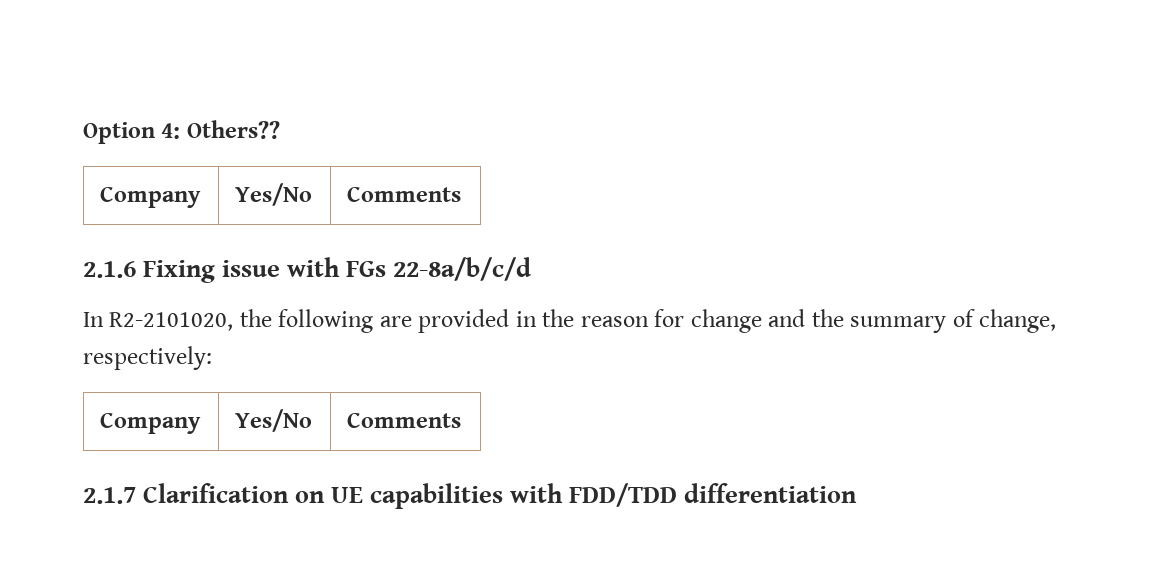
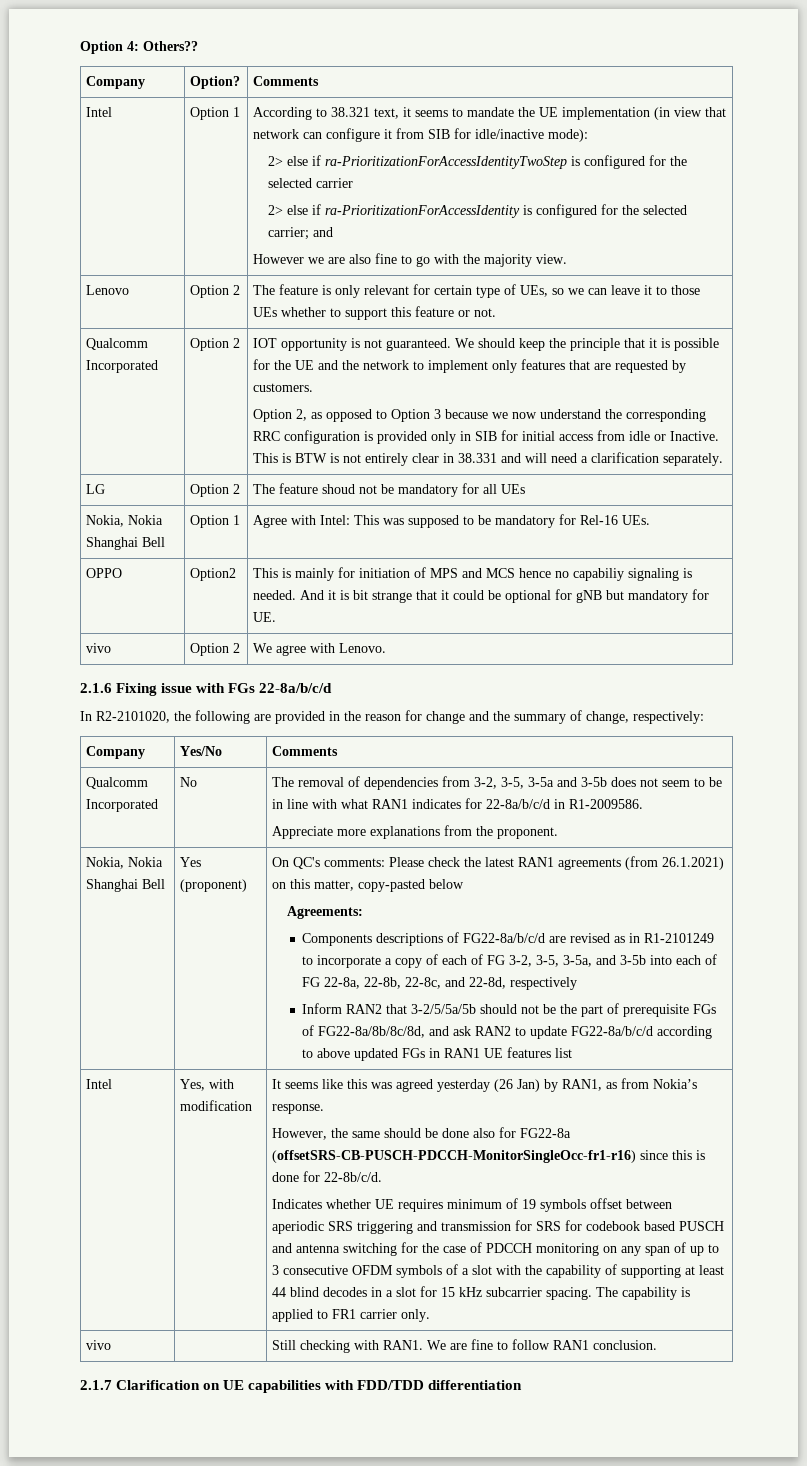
[235,183,313,206] [347,187,462,202] Yes/No | Comments -> [190,76,241,89] [253,76,320,86] [86,107,113,117] [190,107,241,120] [253,107,727,120] [253,128,589,142] [267,155,687,169] [267,178,353,188] [267,204,687,218] [267,227,333,240] [253,253,568,267] [86,285,130,295] [190,285,241,298] [253,284,701,298] [253,306,497,320] [86,338,149,350] [86,360,159,373] [190,338,241,351] [253,338,720,351] [253,359,687,373] [253,383,314,392] [253,409,707,422] [253,430,720,444] [253,452,724,466] [86,484,106,494] [190,484,241,497] [253,483,526,497] [86,515,164,527] [86,537,166,550] [190,515,241,528] [253,514,651,528] [86,568,123,578] [190,568,237,581] [253,567,693,581] [253,589,710,603] [253,612,277,622] [86,643,112,653] [190,643,241,656] [253,643,387,656] Option? | Comments // Intel | Option 1 | According to 38.321 text, it seems to mandate the UE implementation (in view that network can configure it from SIB for idle/inactive mode): // 2> else if ra-PrioritizationForAccessIdentityTwoStep is configured for the selected carrier // 2> else if ra-PrioritizationForAccessIdentity is configured for the selected carrier; and // However we are also fine to go with the majority view. // Lenovo | Option 2 | The feature is only relevant for certain type of UEs, so we can leave it to those UEs whether to support this feature or not. // Qualcomm Incorporated | Option 2 | IOT opportunity is not guaranteed. We should keep the principle that it is possible for the UE and the network to implement only features that are requested by customers. // Option 2, as opposed to Option 3 because we now understand the corresponding RRC configuration is provided only in SIB for initial access from idle or Inactive. This is BTW is not entirely clear in 38.331 and will need a clarification separately. // LG | Option 2 | The feature shoud not be mandatory for all UEs // Nokia, Nokia Shanghai Bell | Option 1 | Agree with Intel: This was supposed to be mandatory for Rel-16 UEs. // OPPO | Option2 | This is mainly for initiation of MPS and MCS hence no capabiliy signaling is needed. And it is bit strange that it could be optional for gNB but mandatory for UE. // vivo | Option 2 | We agree with Lenovo.
(462, 420) none -> [86,777,149,789] [86,799,159,812] [180,777,198,787] [272,776,723,790] [272,798,644,809] [272,825,559,839] [86,857,164,869] [86,879,166,892] [180,857,202,867] [180,879,248,892] [272,856,725,870] [272,879,465,892] [286,906,363,919] [302,932,715,946] [302,954,718,968] [302,977,578,990] [302,1003,717,1017] [302,1025,713,1039] [302,1047,573,1061] [86,1079,113,1089] [180,1079,235,1091] [180,1100,253,1111] [272,1078,698,1092] [272,1104,325,1114] [272,1127,572,1140] [272,1150,706,1163] [272,1171,383,1182] [272,1198,673,1212] [272,1220,725,1234] [272,1242,720,1256] [272,1264,725,1278] [272,1286,691,1300] [272,1309,431,1322] [86,1340,112,1350] [272,1339,658,1353] // Qualcomm Incorporated | No | The removal of dependencies from 3-2, 3-5, 3-5a and 3-5b does not seem to be in line with what RAN1 indicates for 22-8a/b/c/d in R1-2009586. // Appreciate more explanations from the proponent. // Nokia, Nokia Shanghai Bell | Yes (proponent) | On QC's comments: Please check the latest RAN1 agreements (from 26.1.2021) on this matter, copy-pasted below // Agreements: // Components descriptions of FG22-8a/b/c/d are revised as in R1-2101249 to incorporate a copy of each of FG 3-2, 3-5, 3-5a, and 3-5b into each of FG 22-8a, 22-8b, 22-8c, and 22-8d, respectively // Inform RAN2 that 3-2/5/5a/5b should not be the part of prerequisite FGs of FG22-8a/8b/8c/8d, and ask RAN2 to update FG22-8a/b/c/d according to above updated FGs in RAN1 UE features list // Intel | Yes, with modification | It seems like this was agreed yesterday (26 Jan) by RAN1, as from Nokia’s response. // However, the same should be done also for FG22-8a (offsetSRS-CB-PUSCH-PDCCH-MonitorSingleOcc-fr1-r16) since this is done for 22-8b/c/d. // Indicates whether UE requires minimum of 19 symbols offset between aperiodic SRS triggering and transmission for SRS for codebook based PUSCH and antenna switching for the case of PDCCH monitoring on any span of up to 3 consecutive OFDM symbols of a slot with the capability of supporting at least 44 blind decodes in a slot for 15 kHz subcarrier spacing. The capability is applied to FR1 carrier only. // vivo | | Still checking with RAN1. We are fine to follow RAN1 conclusion.

